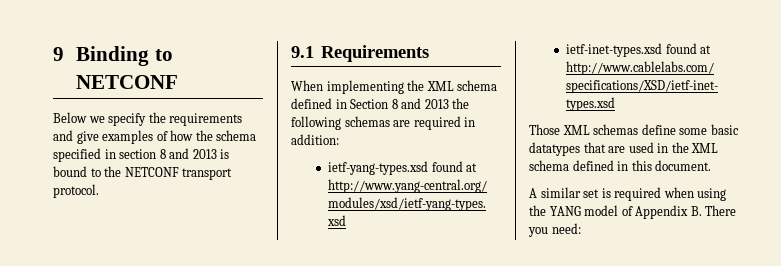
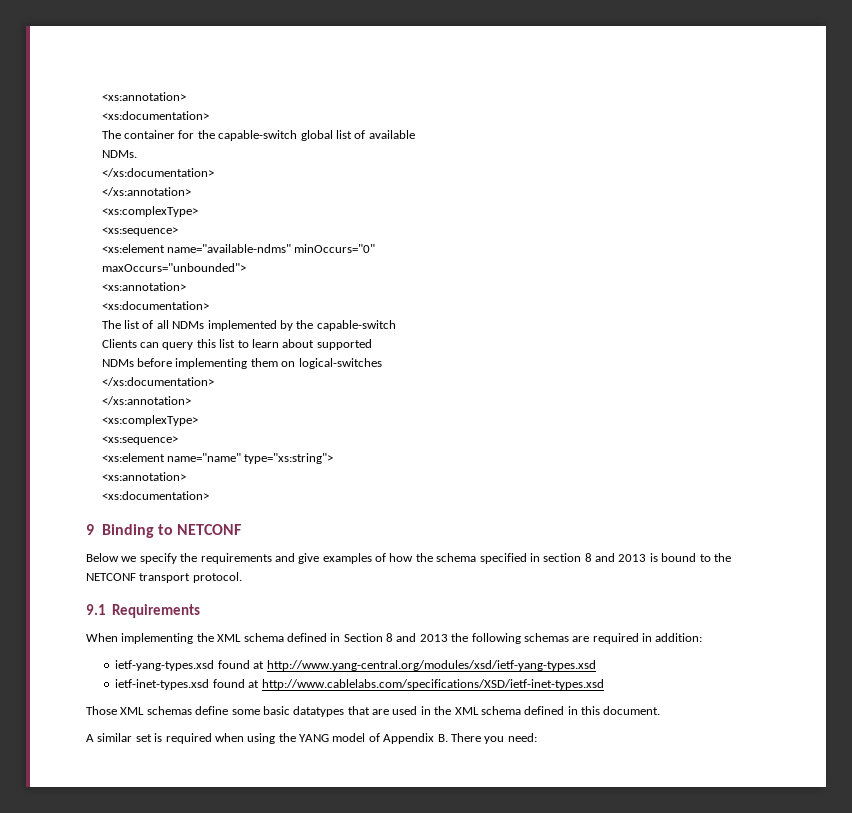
(53, 54) none -> [101,92,186,101] [101,111,209,120] [101,130,415,141] [101,150,137,158] [101,168,214,177] [101,187,191,196] [101,206,198,217] [101,227,178,236] [101,244,376,253] [101,263,246,272] [101,282,186,291] [101,301,209,310] [101,320,396,331] [101,339,372,350] [101,358,382,369] [101,377,214,386] [101,396,191,405] [101,415,198,426] [101,436,178,445] [101,453,334,464] [101,472,186,481] [101,491,209,500] <xs:annotation> // <xs:documentation> // The container for the capable-switch global list of available // NDMs. // </xs:documentation> // </xs:annotation> // <xs:complexType> // <xs:sequence> // <xs:element name="available-ndms" minOccurs="0" // maxOccurs="unbounded"> // <xs:annotation> // <xs:documentation> // The list of all NDMs implemented by the capable-switch // Clients can query this list to learn about supported // NDMs before implementing them on logical-switches // </xs:documentation> // </xs:annotation> // <xs:complexType> // <xs:sequence> // <xs:element name="name" type="xs:string"> // <xs:annotation> // <xs:documentation> //

